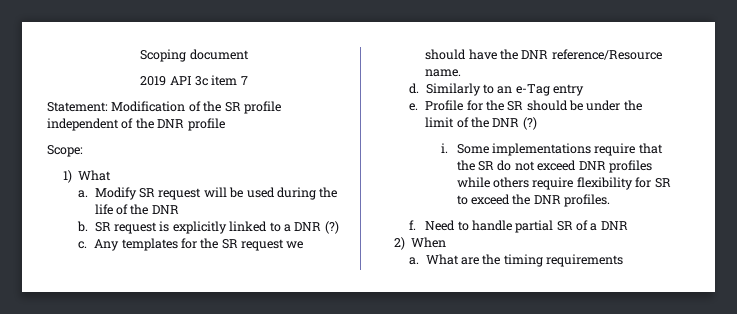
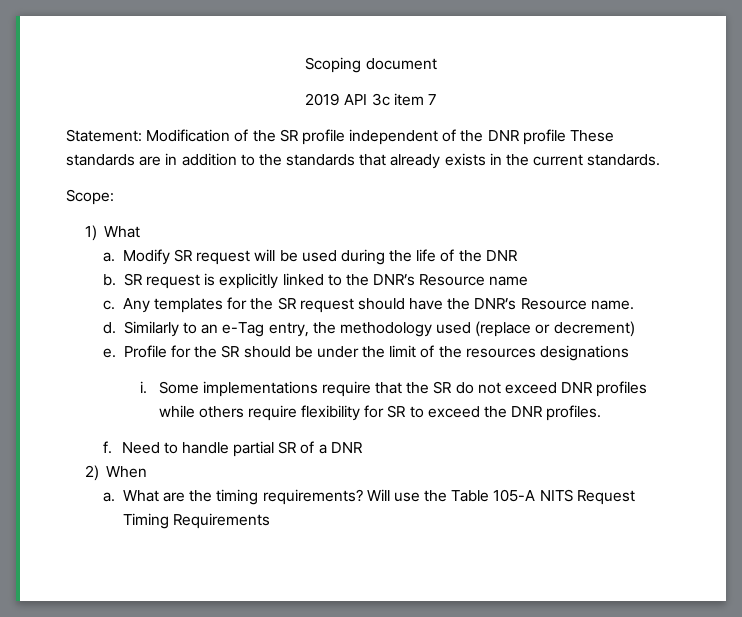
(225, 124) none -> [570,130,615,142] [66,153,661,169] These standards are in addition to the standards that already exists in the current standards.
[283,221,339,234] a DNR (?) -> [345,274,529,286] the DNR’s Resource name
[286,241,304,249] we -> (354, 305) none
[521,49,662,60] DNR reference/Resource -> [474,298,587,310] DNR’s Resource
[553,84,585,96] entry -> [268,321,635,337] entry, the methodology used (replace or decrement)
[492,117,537,130] DNR (?) -> [465,345,629,361] resources designations
[546,254,624,267] requirements -> [262,489,635,505] [122,513,270,529] requirements? Will use the Table 105-A NITS Request Timing Requirements

